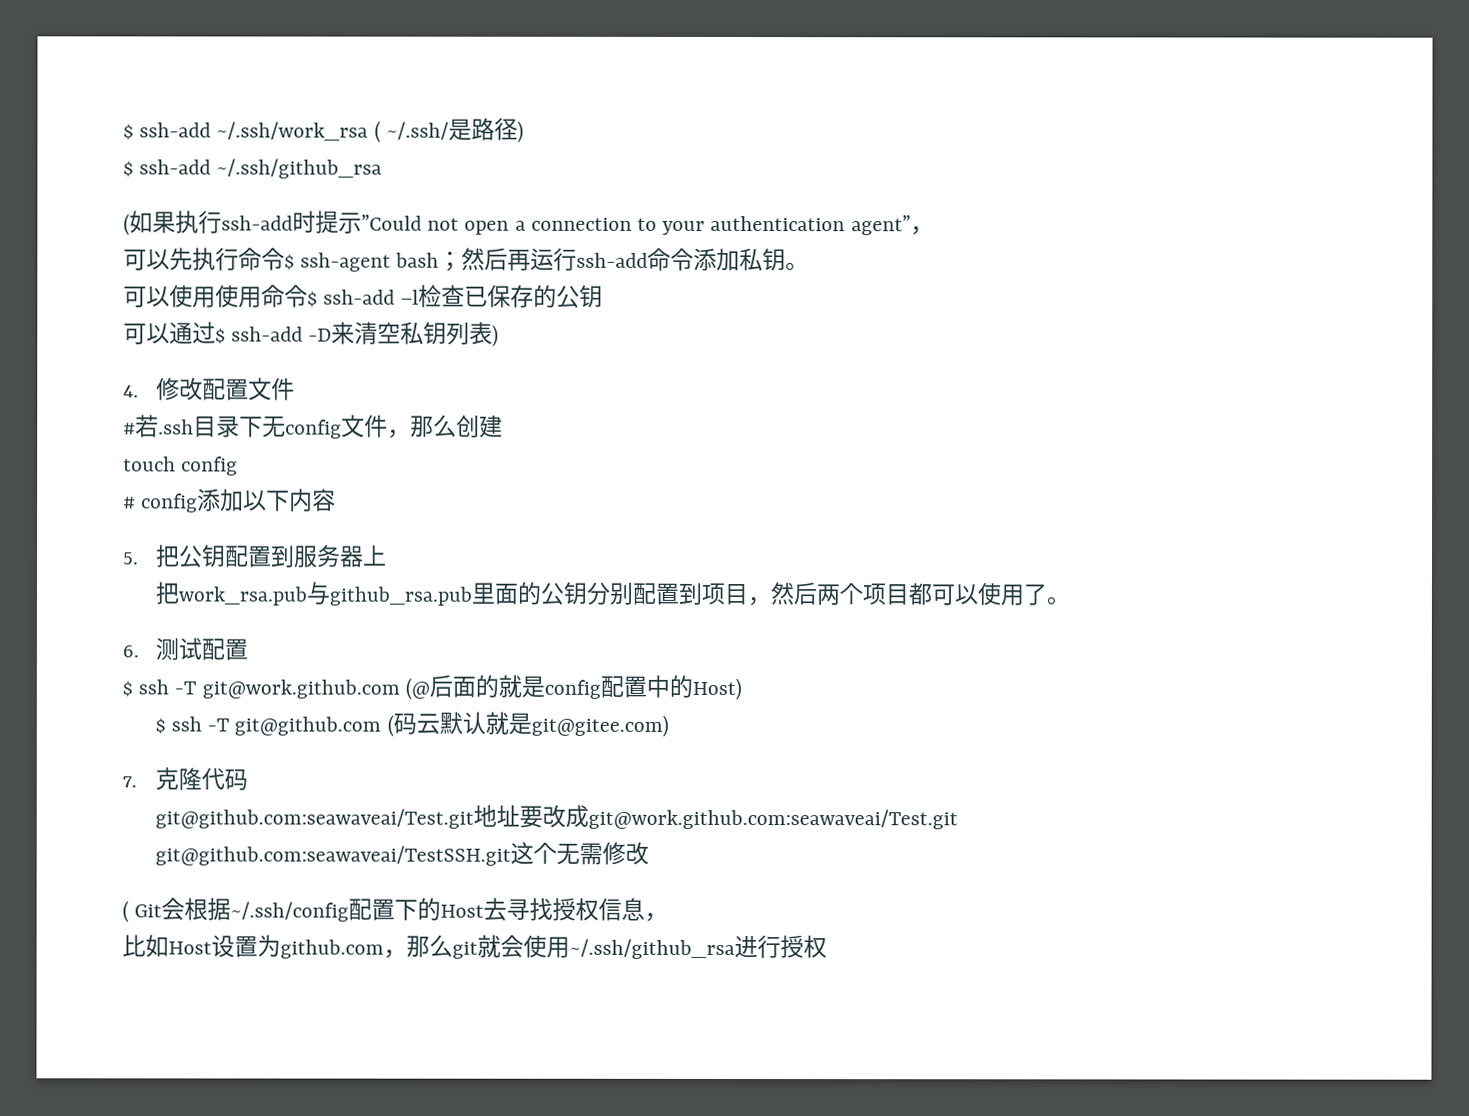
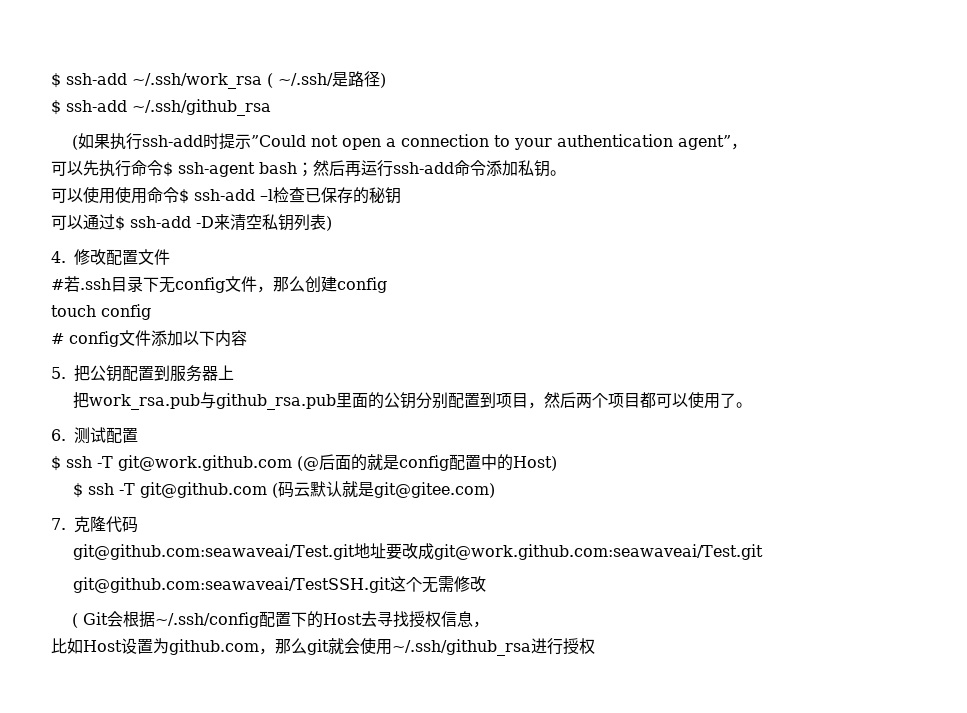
[556,285,581,308] 公 -> [369,187,385,204] 秘
(503, 426) none -> [337,277,387,293] config
(199, 503) none -> [119,330,151,346] 文件

